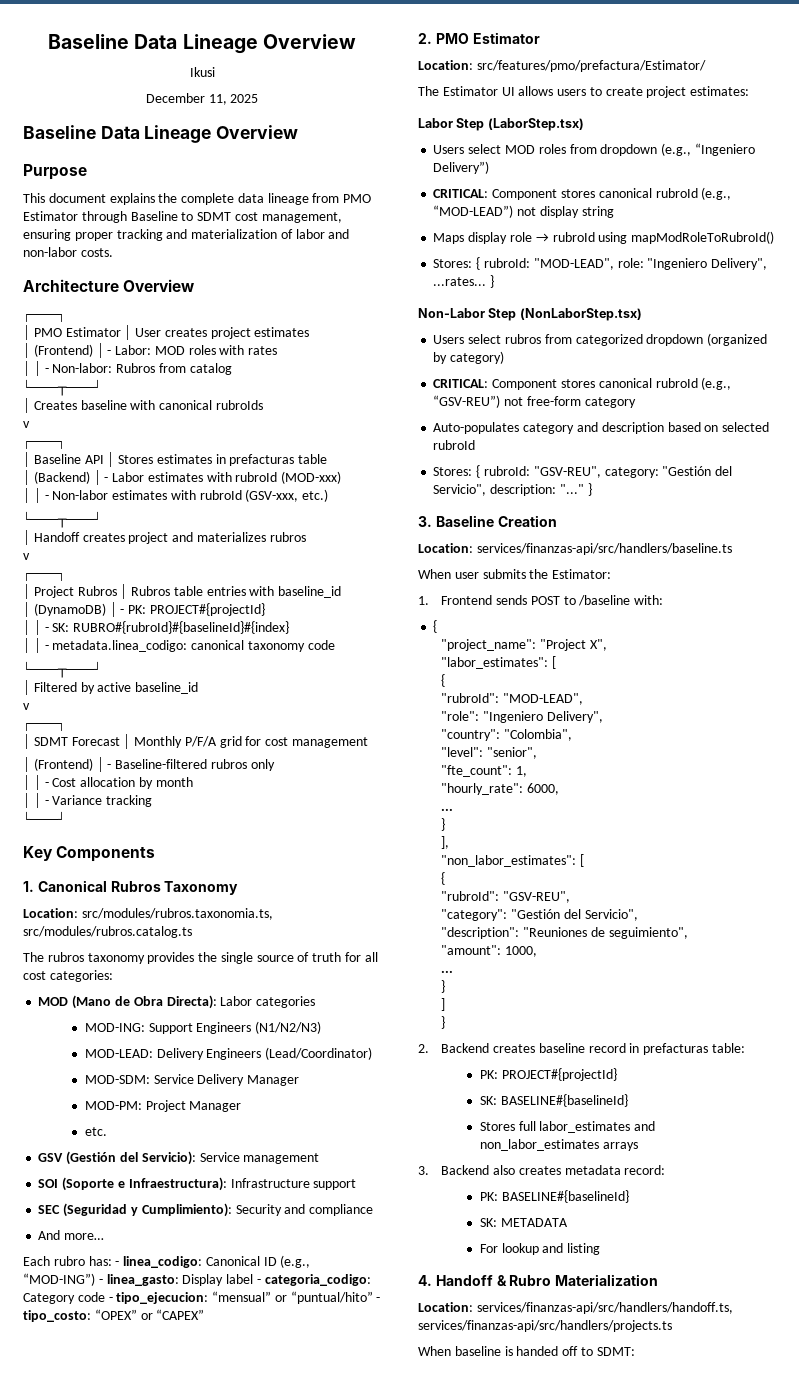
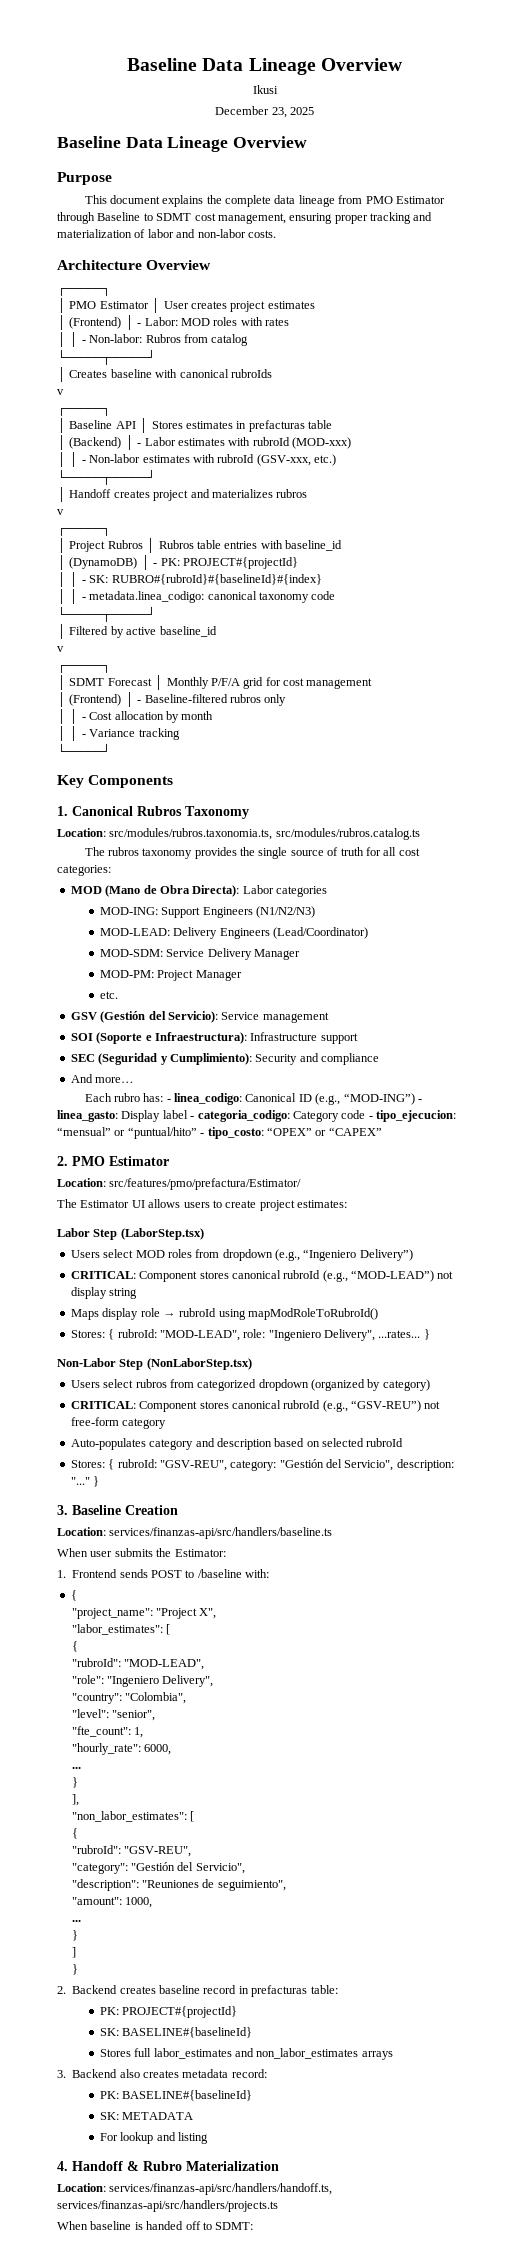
[208,94,227,105] 11, -> [271,107,287,118] 23,

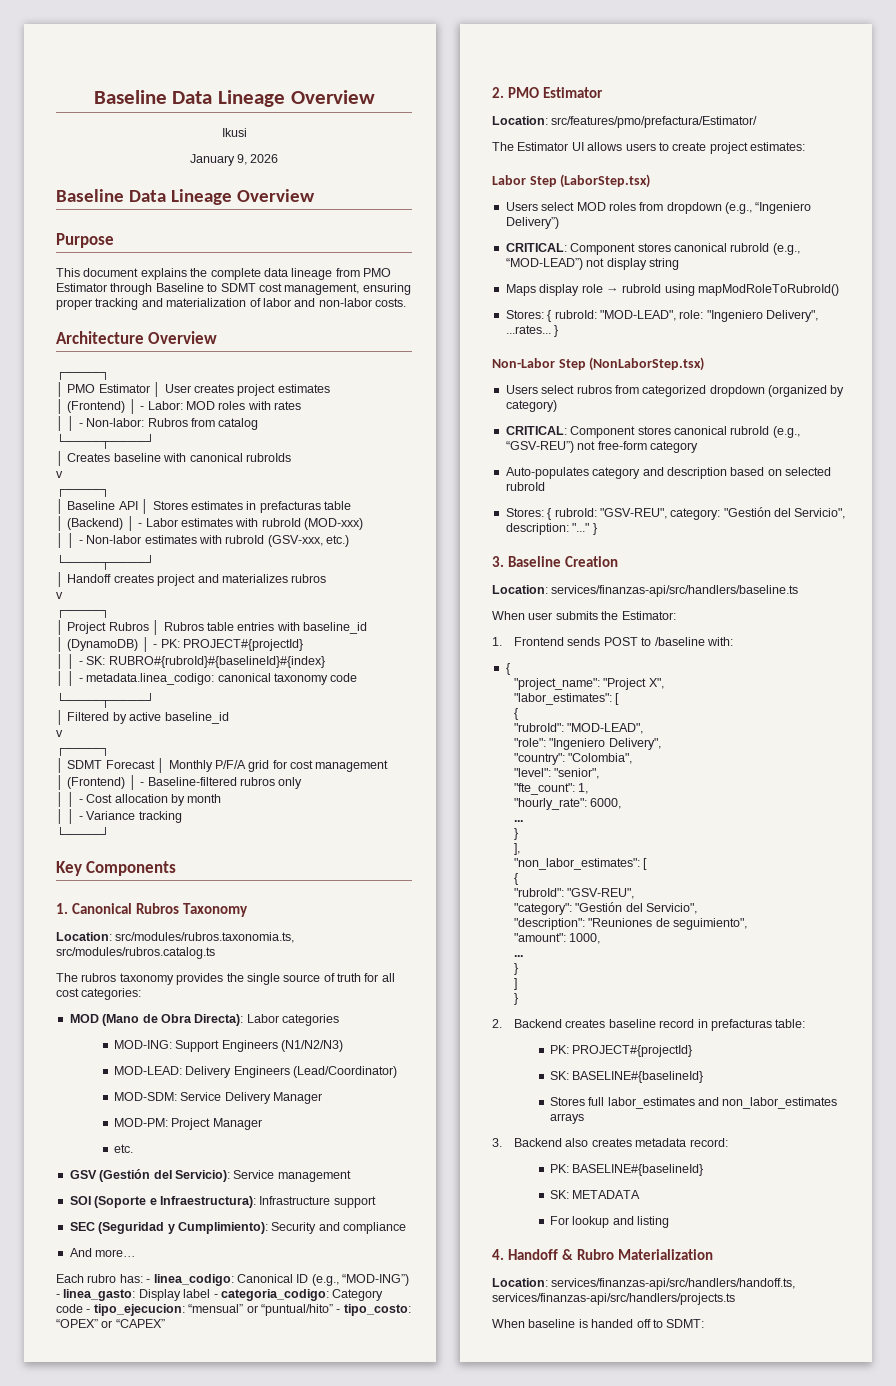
[215,106,314,118] December 23, 2025 -> [189,154,279,166] January 9, 2026

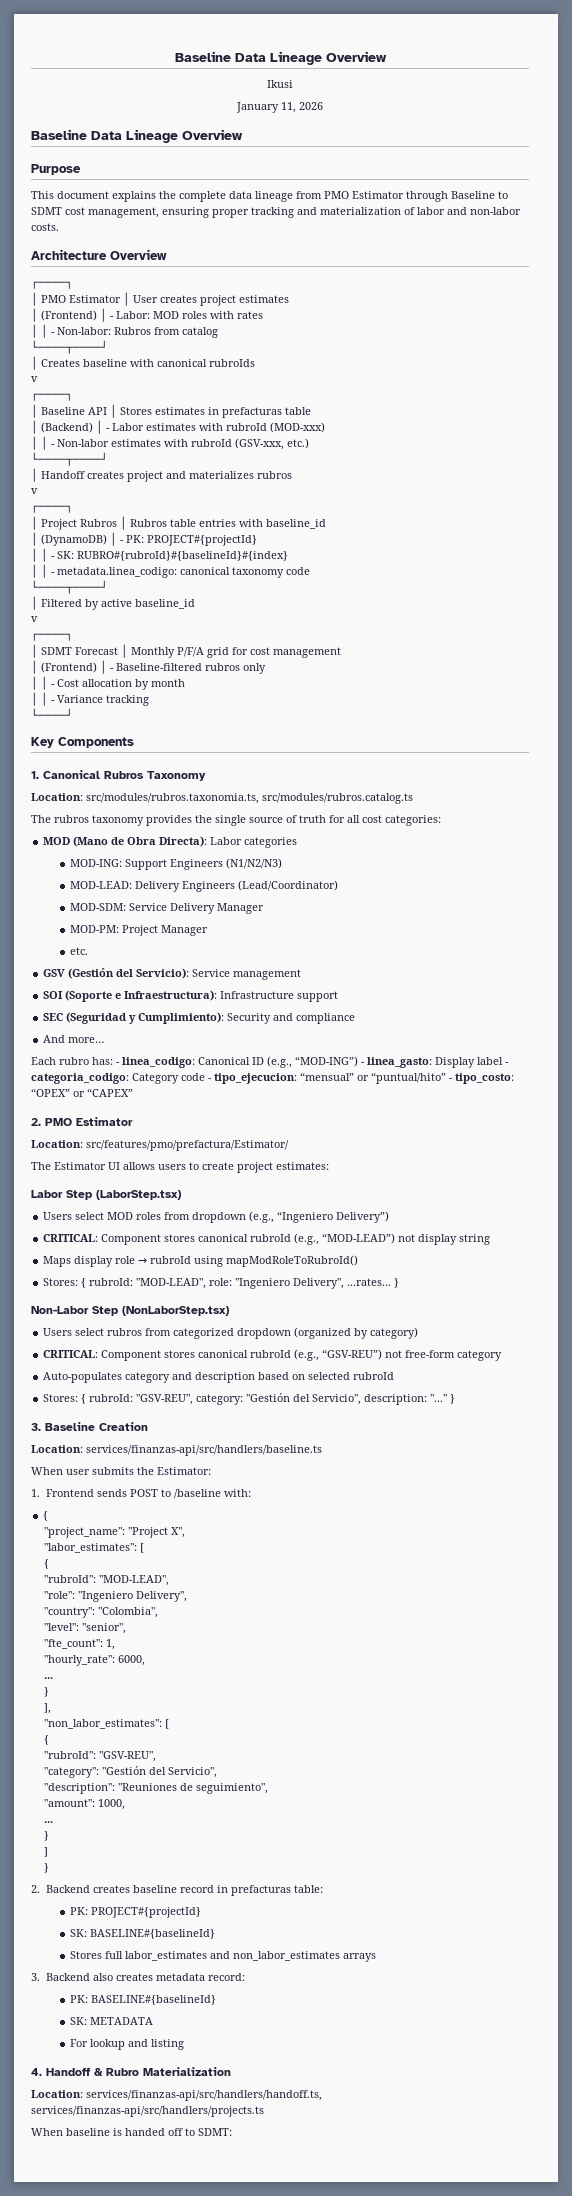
[237,154,247,165] 9, -> [281,102,296,113] 11,

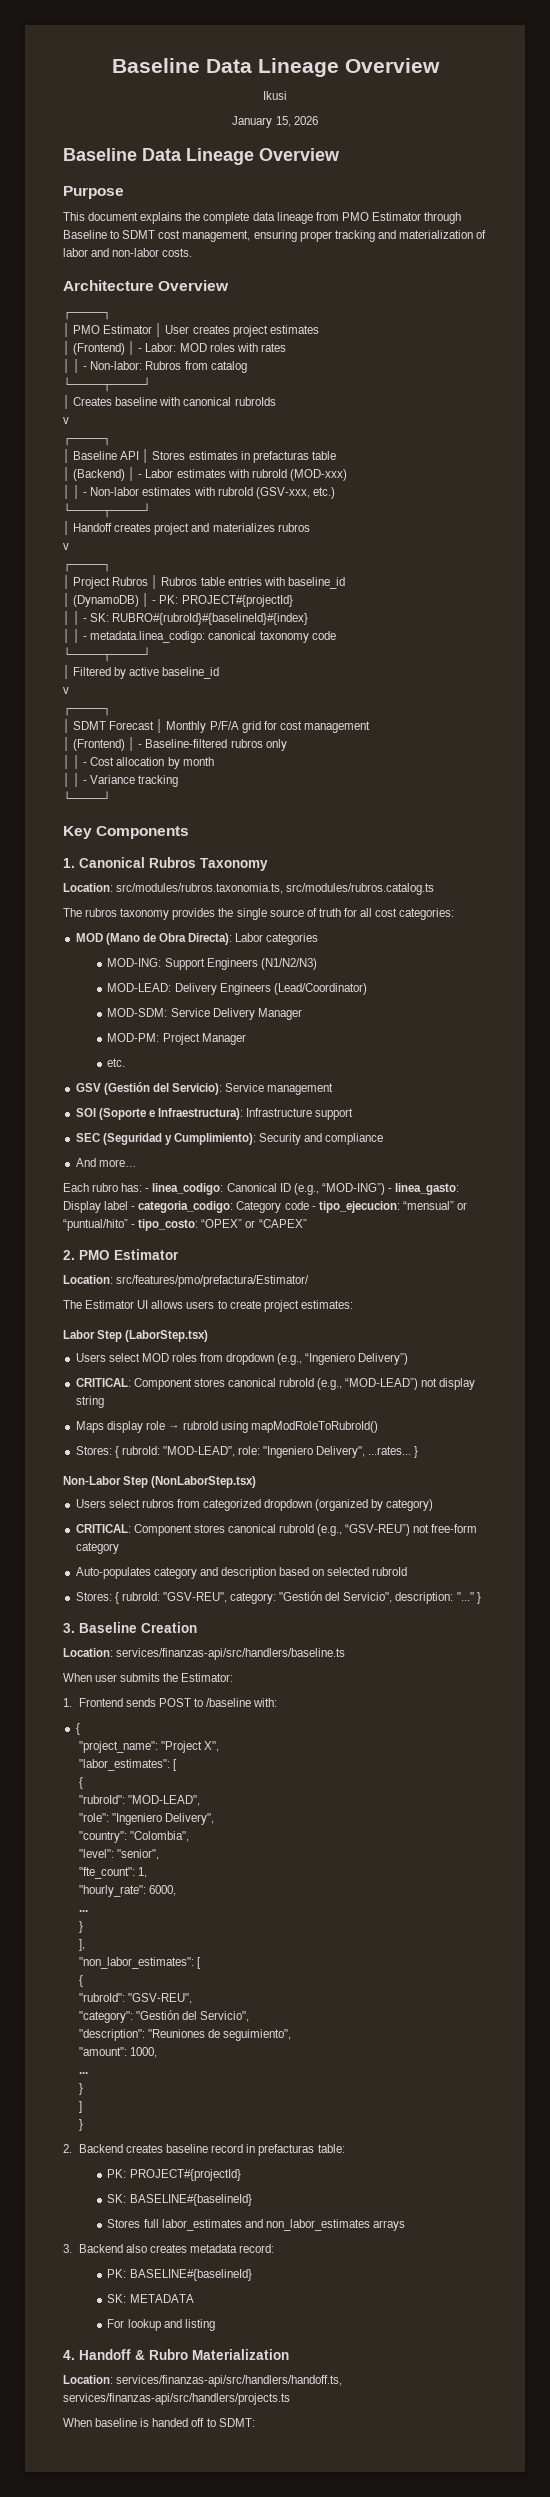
[281,102,296,113] 11, -> [275,116,291,127] 15,

